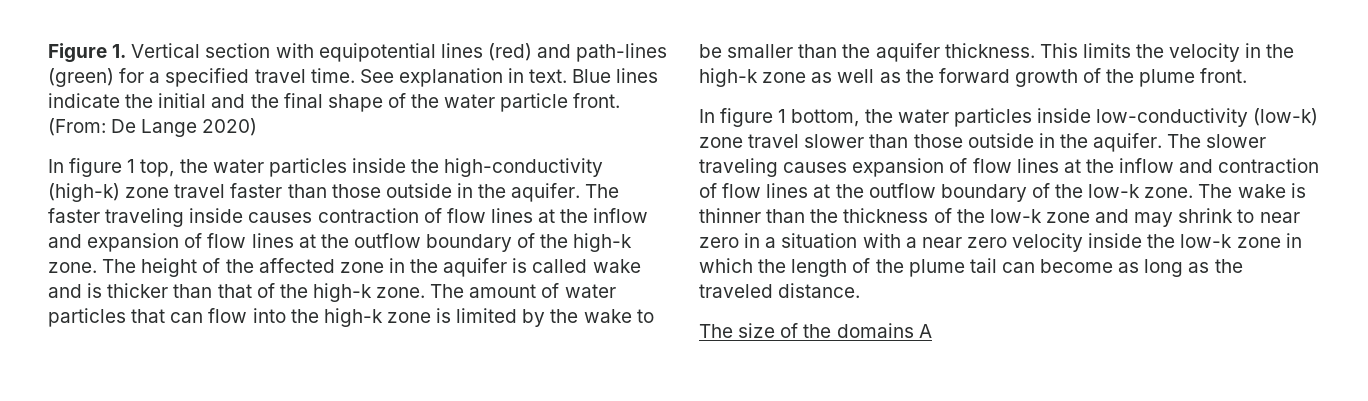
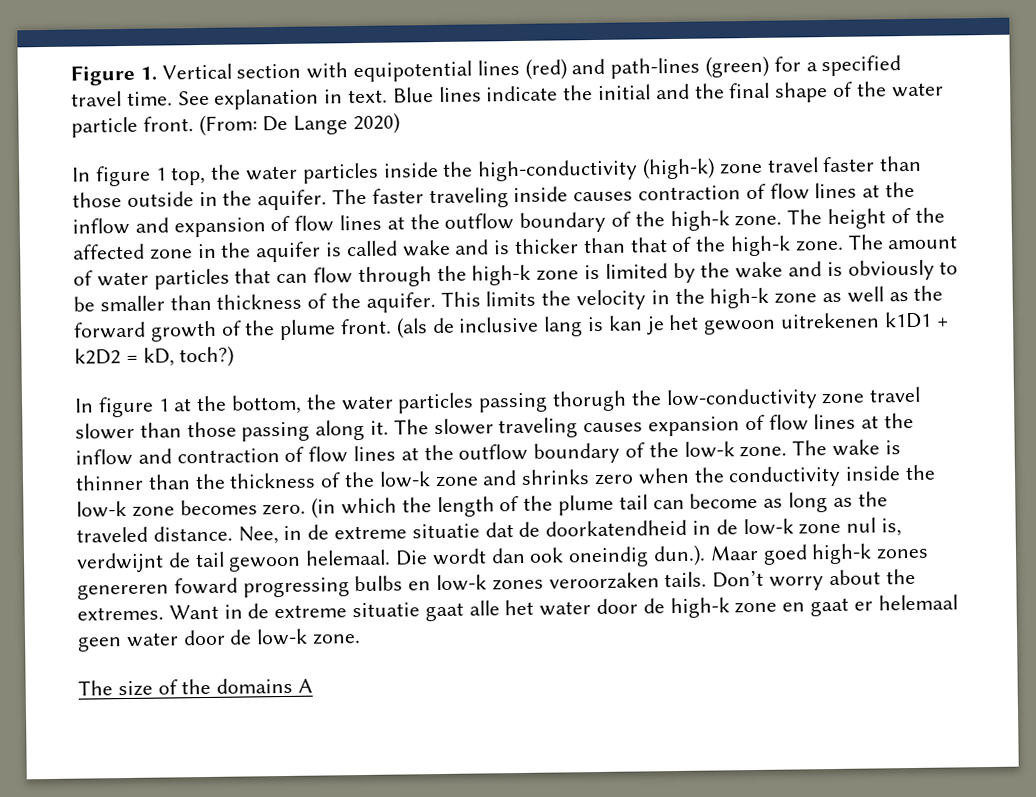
[252,308,286,323] into -> [357,266,432,288] through
(632, 316) none -> [788,259,935,281] and is obviously
[842,43,1035,62] the aquifer thickness. -> [216,292,436,313] thickness of the aquifer.
[699,108,787,127] // In figure 1 -> [395,311,949,339] [74,345,235,368] [74,395,228,418] (als de inclusive lang is kan je het gewoon uitrekenen k1D1 + k2D2 = kD, toch?) // In figure 1 at the
[1036,108,1319,127] inside low-conductivity (low-k) -> [478,388,818,413] passing thorugh the low-conductivity
[967,133,1163,152] outside in the aquifer. -> [241,419,390,442] passing along it.
[1134,208,1300,227] [699,233,1084,252] may shrink to near zero in a situation with a near zero velocity -> [521,465,842,488] shrinks zero when the conductivity
[1285,233,1302,248] in -> [179,497,337,519] becomes zero. (in
(861, 290) none -> [237,517,903,545] [76,543,930,574] [77,568,916,600] [77,594,958,622] [77,628,362,652] Nee, in de extreme situatie dat de doorkatendheid in de low-k zone nul is, verdwijnt de tail gewoon helemaal. Die wordt dan ook oneindig dun.). Maar goed high-k zones genereren foward progressing bulbs en low-k zones veroorzaken tails. Don’t worry about the extremes. Want in de extreme situatie gaat alle het water door de high-k zone en gaat er helemaal geen water door de low-k zone.

